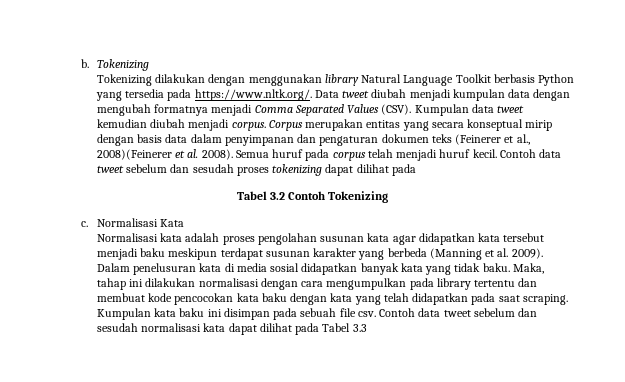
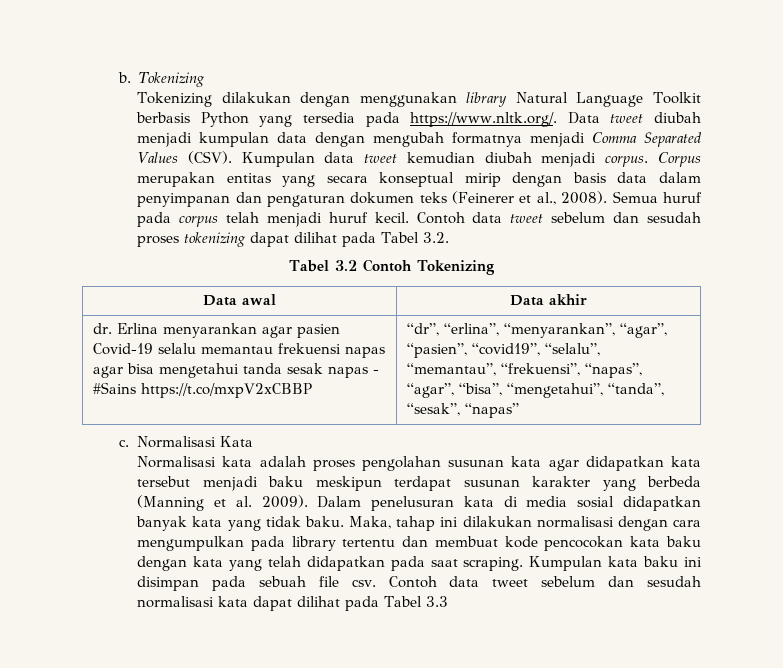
[96,149,199,160] 2008)(Feinerer et al. -> (556, 198) none
(416, 170) none -> [381,232,450,243] Tabel 3.2.
(389, 197) none -> [203,294,276,306] [510,294,587,306] [93,323,341,338] [93,343,386,358] [93,363,380,378] [93,382,313,398] [407,323,668,338] [407,343,601,358] [407,363,643,378] [407,383,665,398] [407,403,520,418] // Data awal | Data akhir // dr. Erlina menyarankan agar pasien Covid-19 selalu memantau frekuensi napas agar bisa mengetahui tanda sesak napas - #Sains https://t.co/mxpV2xCBBP | “dr”, “erlina”, “menyarankan”, “agar”, “pasien”, “covid19”, “selalu”, “memantau”, “frekuensi”, “napas”, “agar”, “bisa”, “mengetahui”, “tanda”, “sesak”, “napas”

